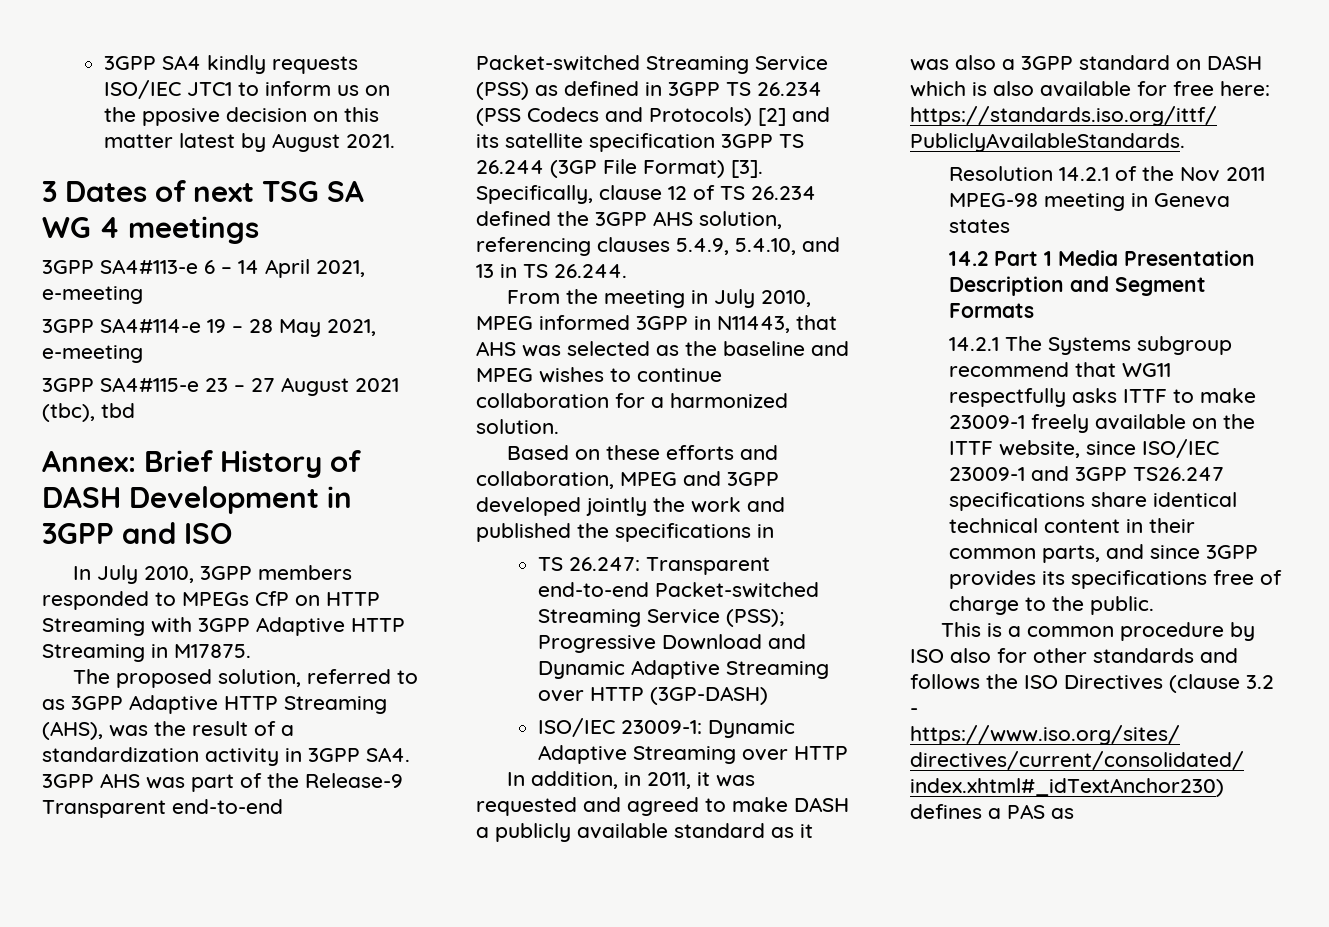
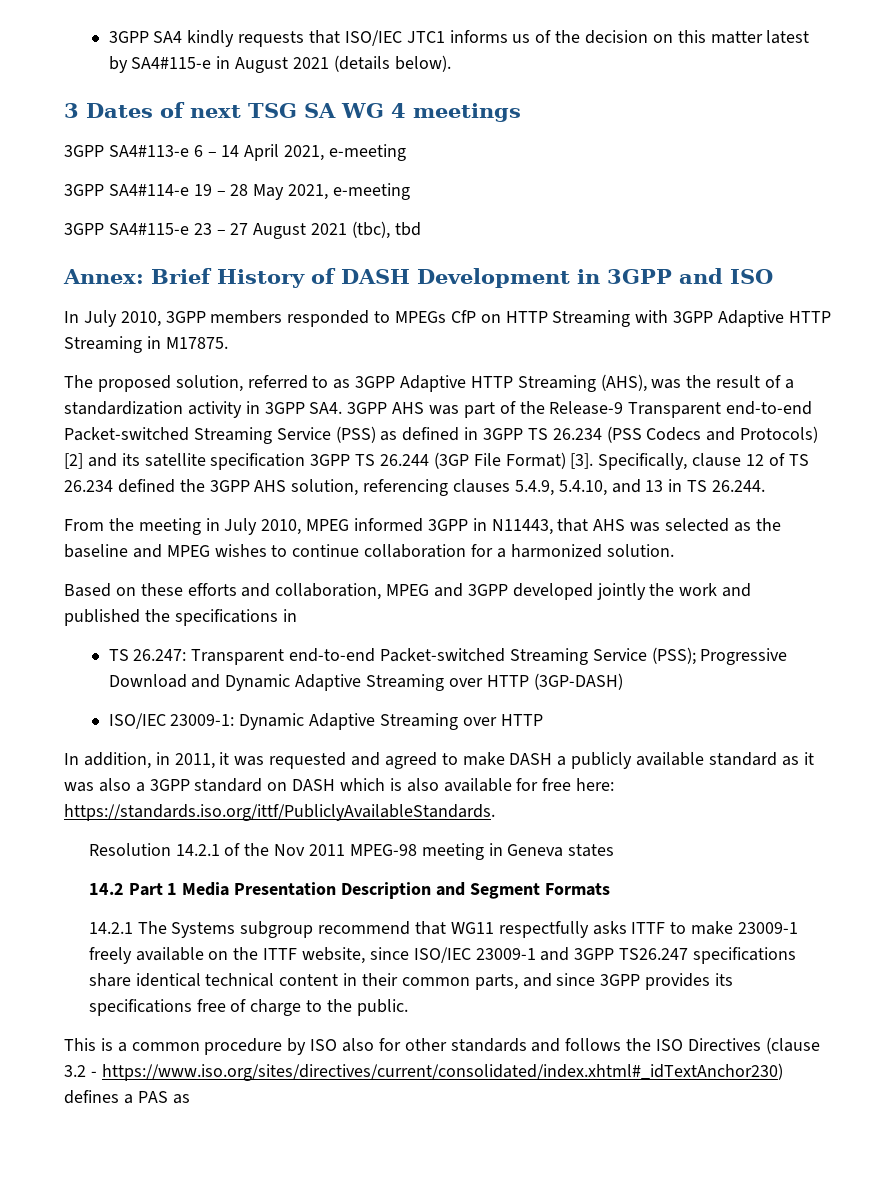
(358, 65) none -> [308,30,340,44] that
[237,81,390,96] [103,107,220,126] to inform us on the pposive -> [449,30,581,43] informs us of the
[271,133,395,152] August 2021. -> [131,55,451,73] SA4#115-e in August 2021 (details below).

